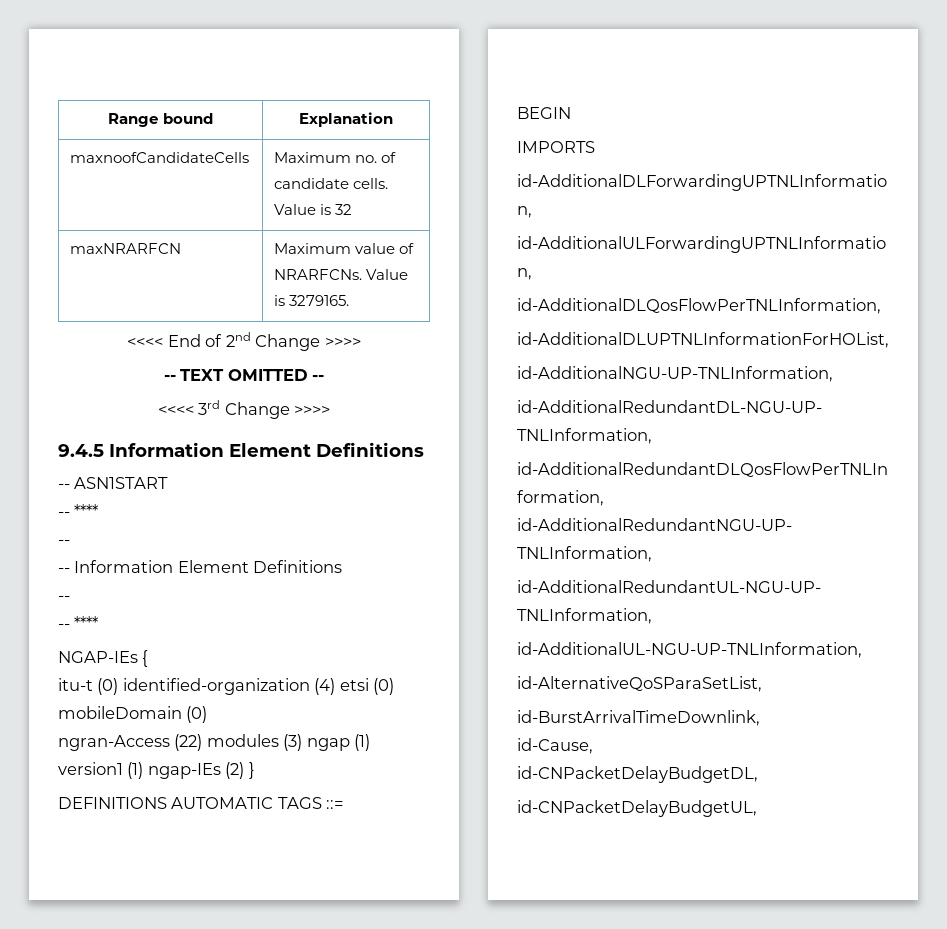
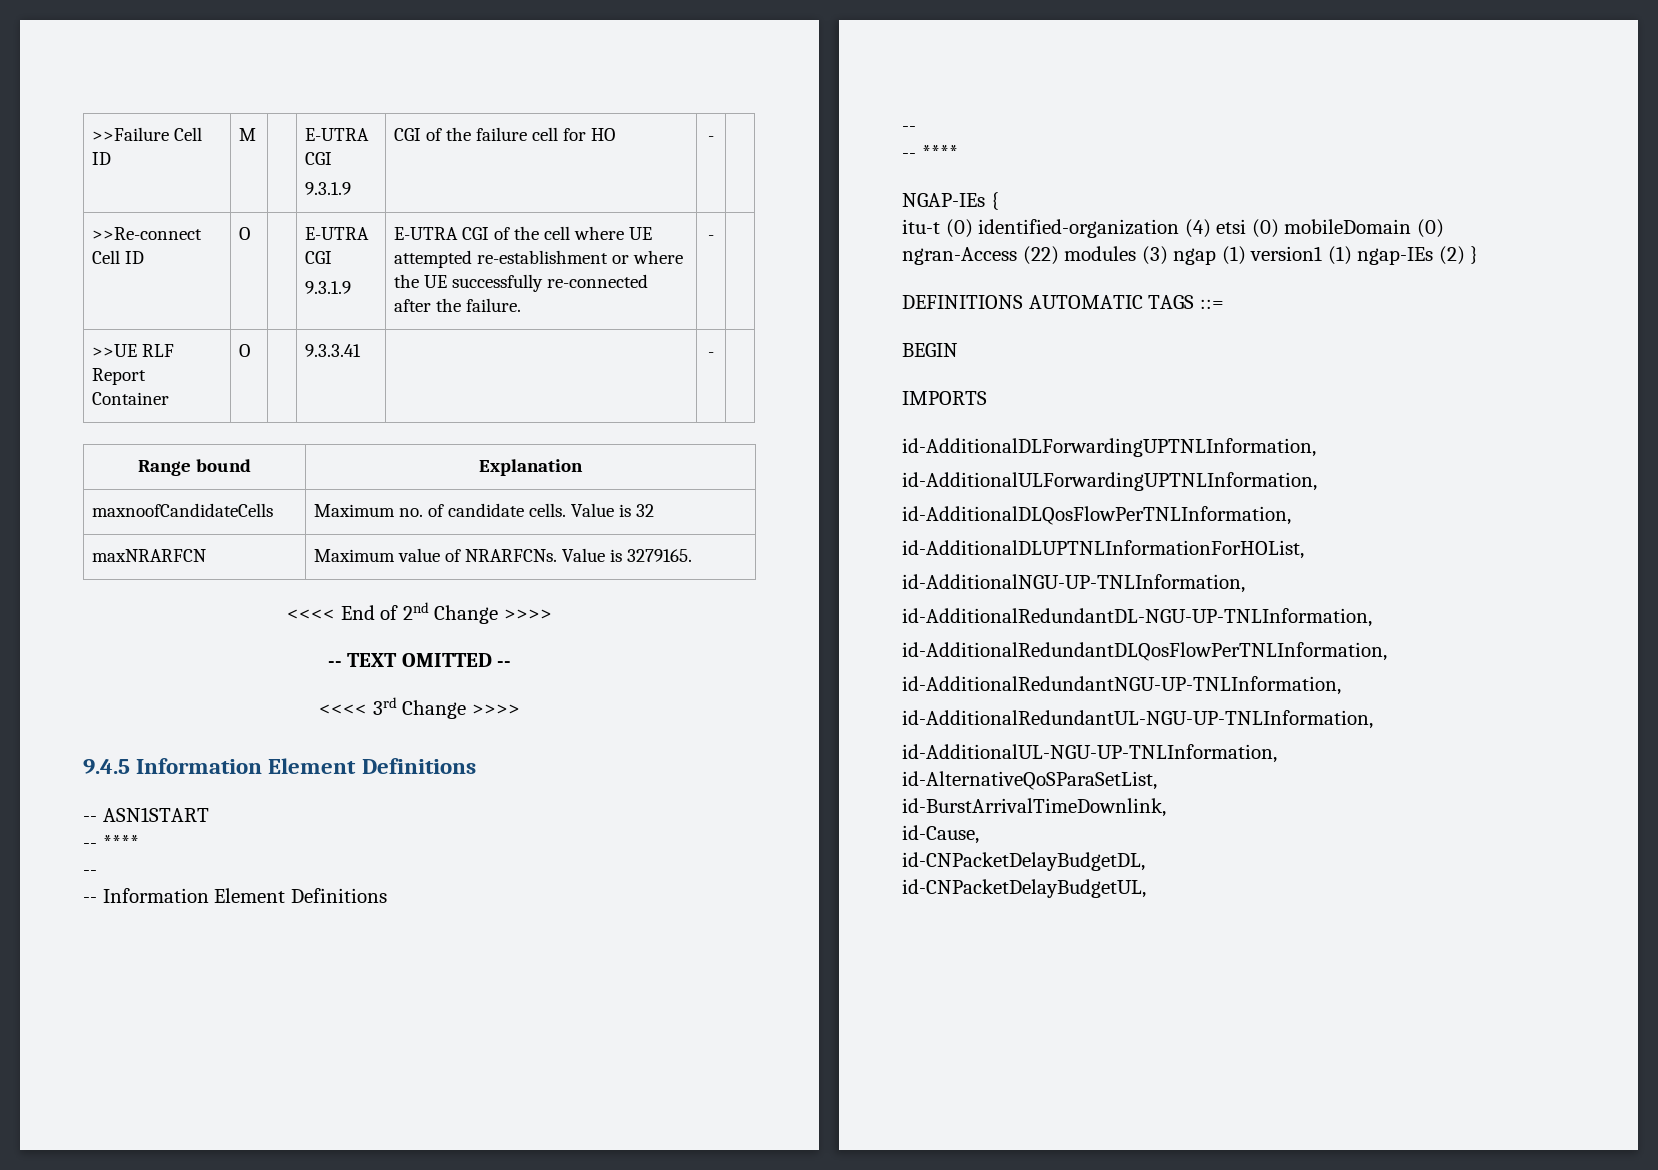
(108, 120) none -> [92,127,203,141] [92,152,112,165] [239,128,257,141] [305,128,370,141] [305,152,333,165] [305,182,352,195] [394,127,616,141] [708,136,714,141] [92,227,203,240] [92,250,145,264] [239,227,251,240] [305,227,370,240] [305,251,333,264] [305,281,352,294] [394,226,653,240] [394,250,684,268] [394,274,649,292] [394,298,522,312] [708,235,714,240] [92,344,175,357] [92,368,147,385] [92,392,170,405] [239,344,251,357] [305,344,362,357] [708,352,714,357] >>Failure Cell ID | M | | E-UTRA CGI // 9.3.1.9 | CGI of the failure cell for HO | - | // >>Re-connect Cell ID | O | | E-UTRA CGI // 9.3.1.9 | E-UTRA CGI of the cell where UE attempted re-establishment or where the UE successfully re-connected after the failure. | - | // >>UE RLF Report Container | O | | 9.3.3.41 | | - | //

